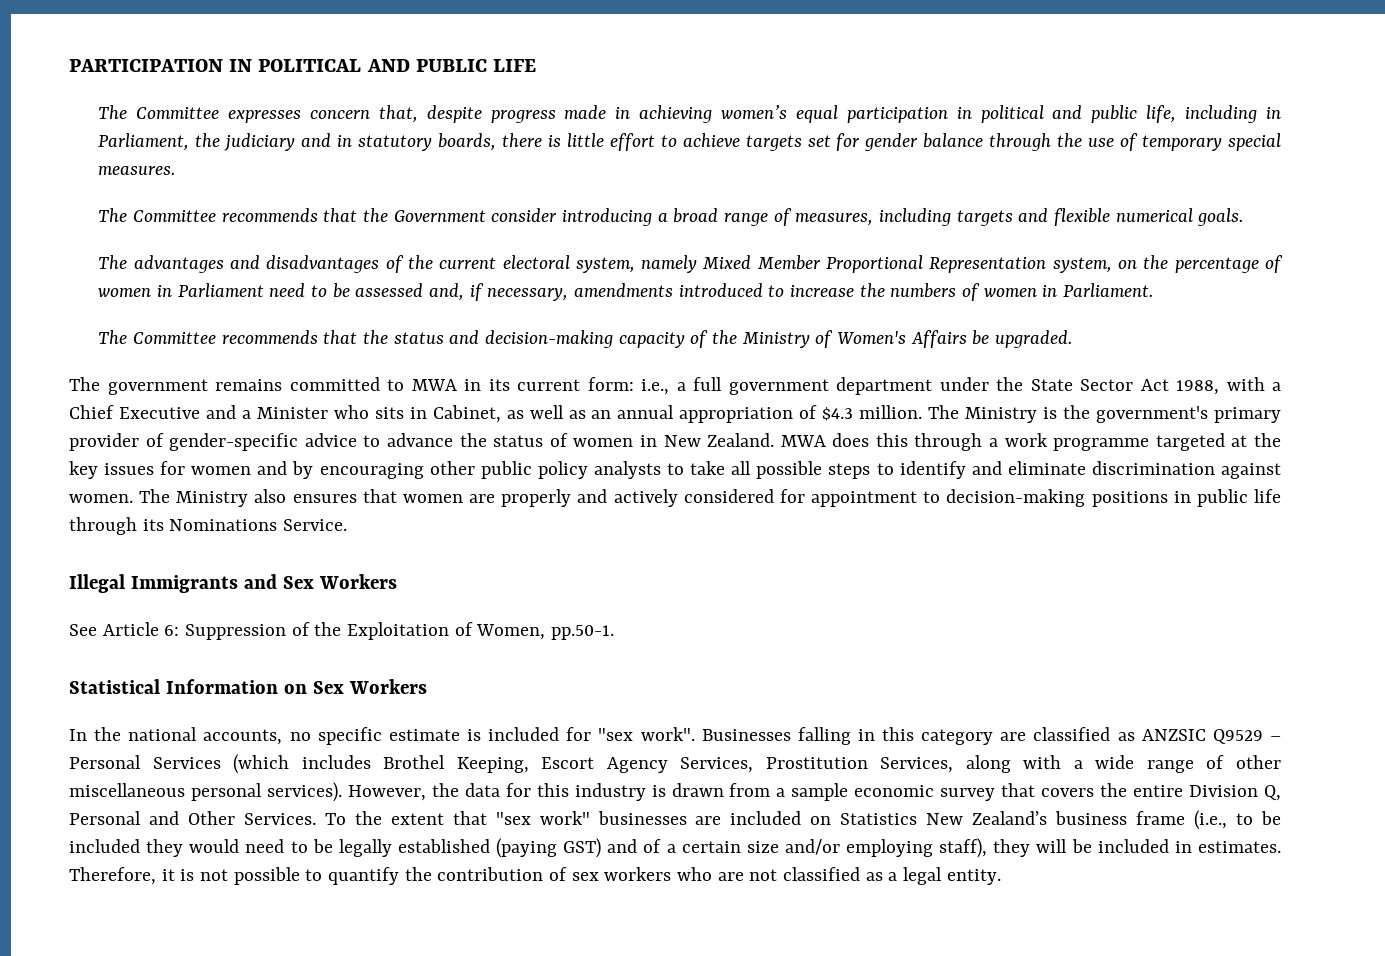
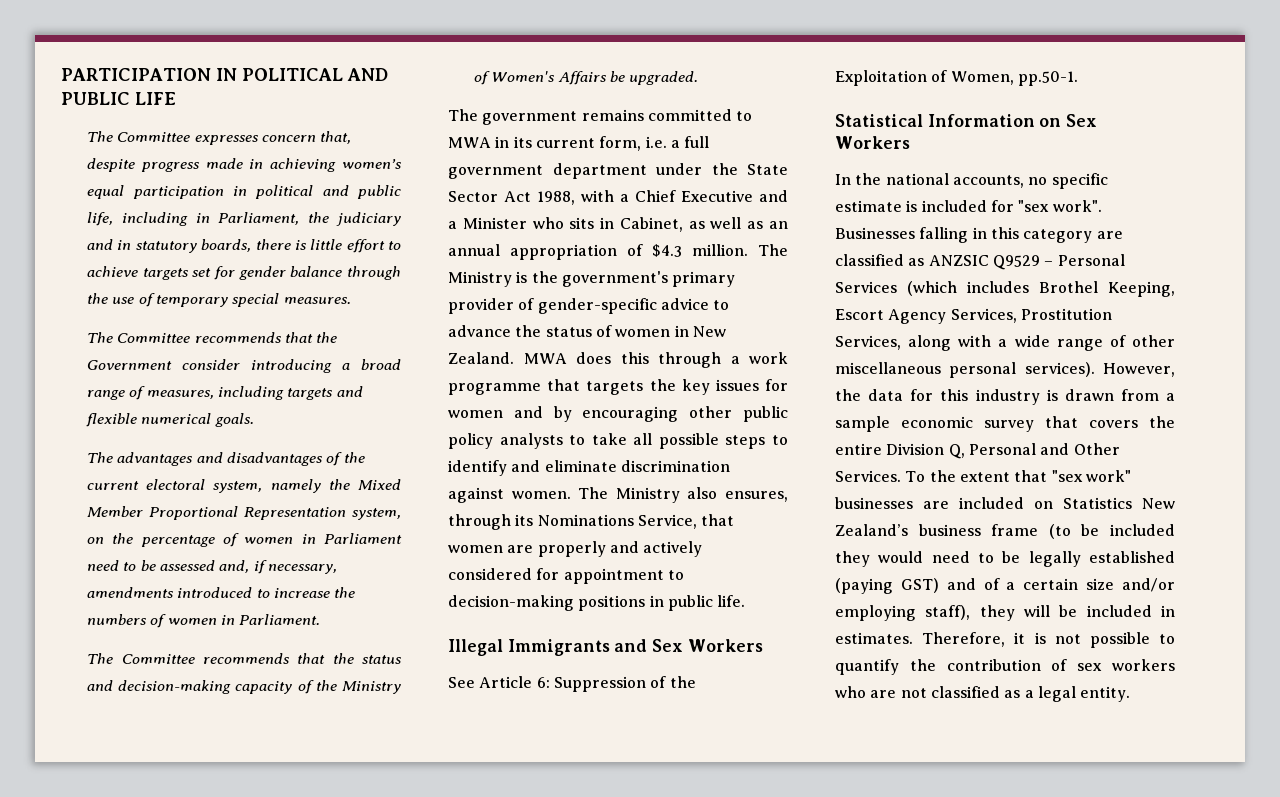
(698, 264) none -> [328,479,350,490] the
[587,377,669,395] form: i.e., -> [599,136,667,151] form, i.e.
[1155,433,1248,451] targeted at -> [547,379,644,395] that targets
[292,494,357,503] ensures -> [725,491,788,502] [448,514,697,530] ensures, through its Nominations Service,
[1253,489,1281,503] [69,517,348,535] life through its Nominations Service. -> [717,595,746,607] life.
[1194,810,1254,830] (i.e., to -> [1048,524,1071,539] (to

